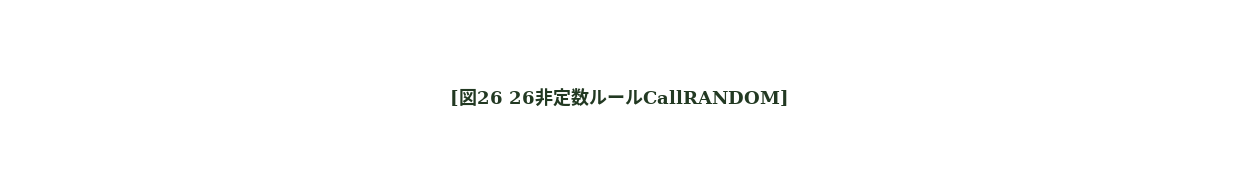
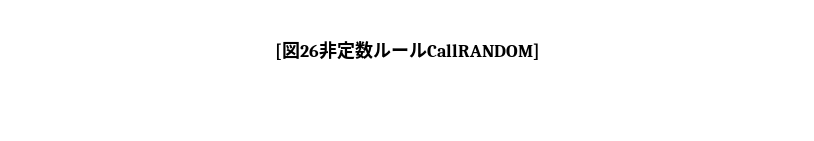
[509,91,535,104] 26 -> (319, 50) none

